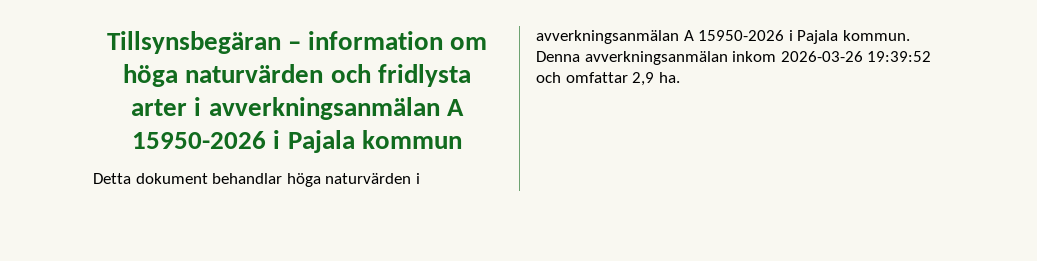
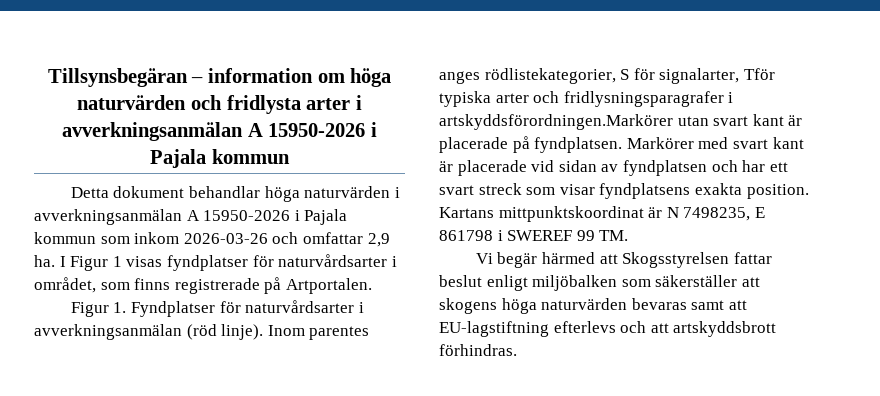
[842,30,910,41] [536,51,728,65] kommun. Denna avverkningsanmälan -> [34,232,130,244] kommun som
[867,51,932,62] 19:39:52 -> (268, 238) none
(680, 77) none -> [59,254,397,271] [34,277,372,294] [70,300,364,317] [34,324,370,340] [439,68,775,84] [439,91,734,107] [439,114,803,130] [439,136,804,153] [439,160,788,176] [439,183,809,199] [439,206,765,222] [439,230,629,241] [475,252,772,268] [439,275,760,291] [439,298,747,314] [439,321,777,337] [439,344,517,356] I Figur 1 visas fyndplatser för naturvårdsarter i området, som finns registrerade på Artportalen. // Figur 1. Fyndplatser för naturvårdsarter i avverkningsanmälan (röd linje). Inom parentes anges rödlistekategorier, S för signalarter, Tför typiska arter och fridlysningsparagrafer i artskyddsförordningen.Markörer utan svart kant är placerade på fyndplatsen. Markörer med svart kant är placerade vid sidan av fyndplatsen och har ett svart streck som visar fyndplatsens exakta position. Kartans mittpunktskoordinat är N 7498235, E 861798 i SWEREF 99 TM. // Vi begär härmed att Skogsstyrelsen fattar beslut enligt miljöbalken som säkerställer att skogens höga naturvärden bevaras samt att EU-lagstiftning efterlevs och att artskyddsbrott förhindras.

